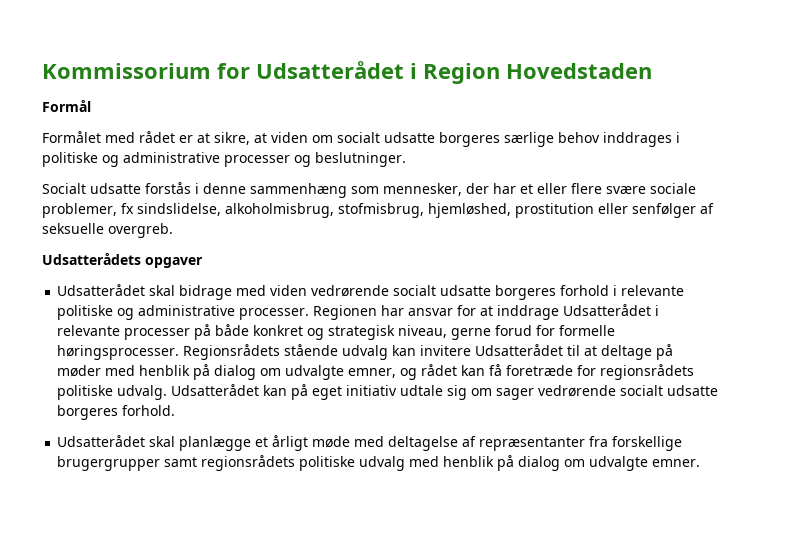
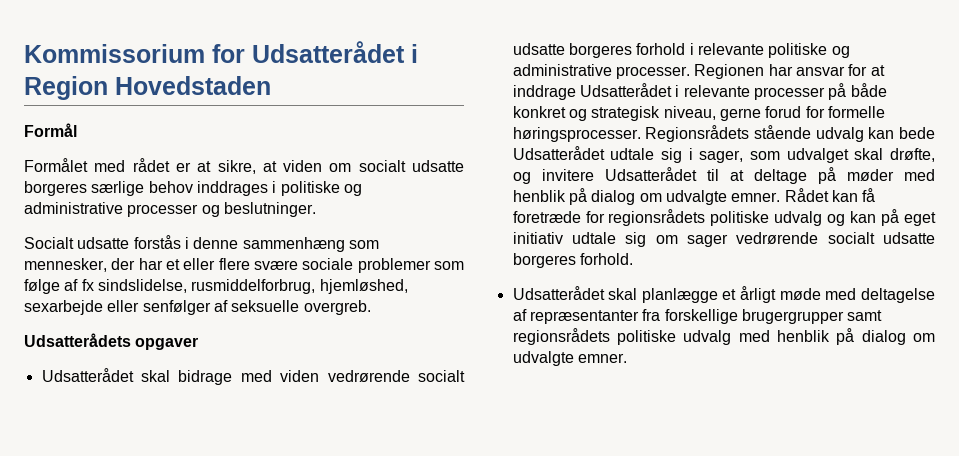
[42,203,594,218] problemer, fx sindslidelse, alkoholmisbrug, stofmisbrug, hjemløshed, prostitution -> [357,258,464,273] [24,279,408,294] [24,300,103,315] problemer som følge af fx sindslidelse, rusmiddelforbrug, hjemløshed, sexarbejde
(417, 350) none -> [899,127,935,139] [512,146,935,163] [512,172,531,184] bede Udsatterådet udtale sig i sager, som udvalget skal drøfte, og
[348,364,458,380] emner, og rådet -> [731,188,829,202] emner. Rådet
[117,384,260,400] udvalg. Udsatterådet -> [774,211,846,226] udvalg og

